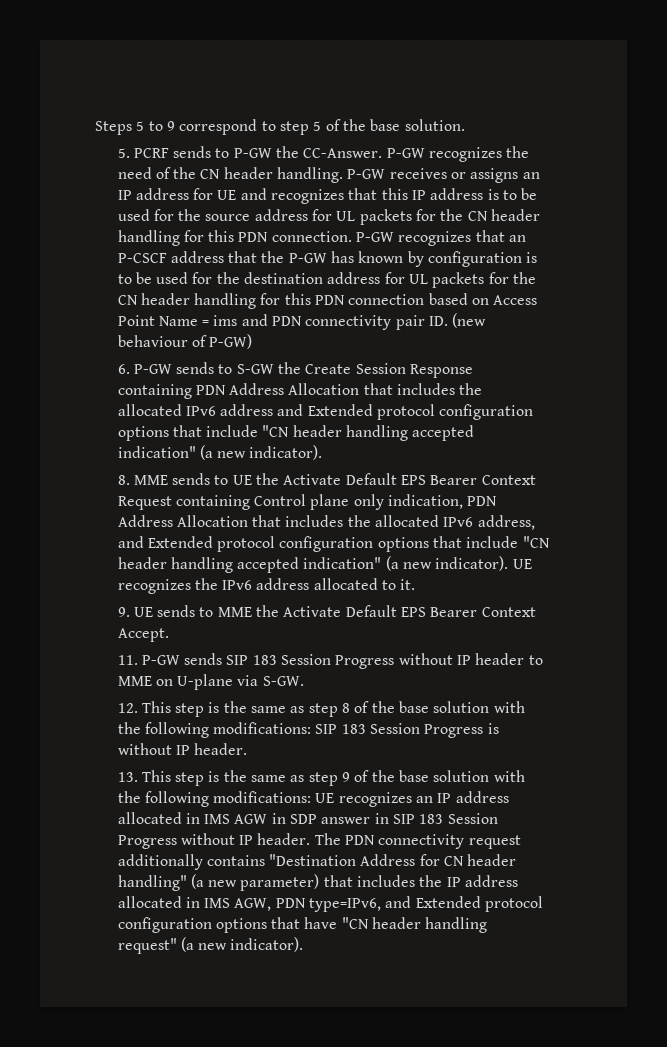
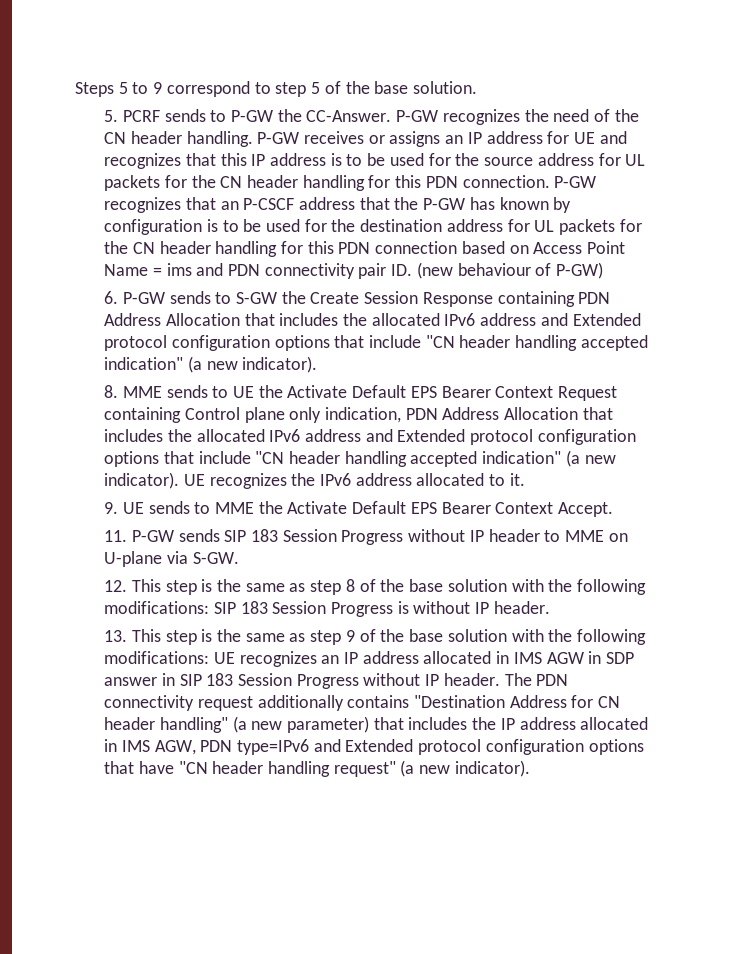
[477,515,535,530] address, -> [305,429,362,442] address
[309,898,382,912] type=IPv6, -> [237,739,310,755] type=IPv6

